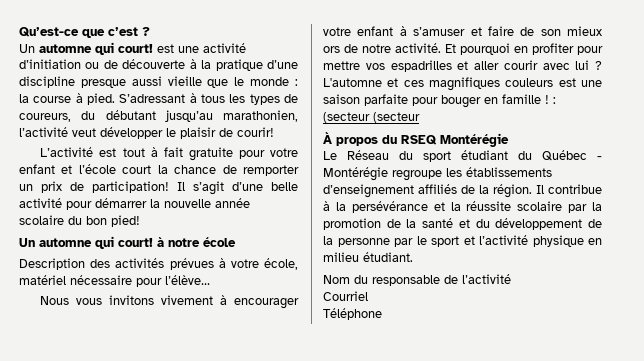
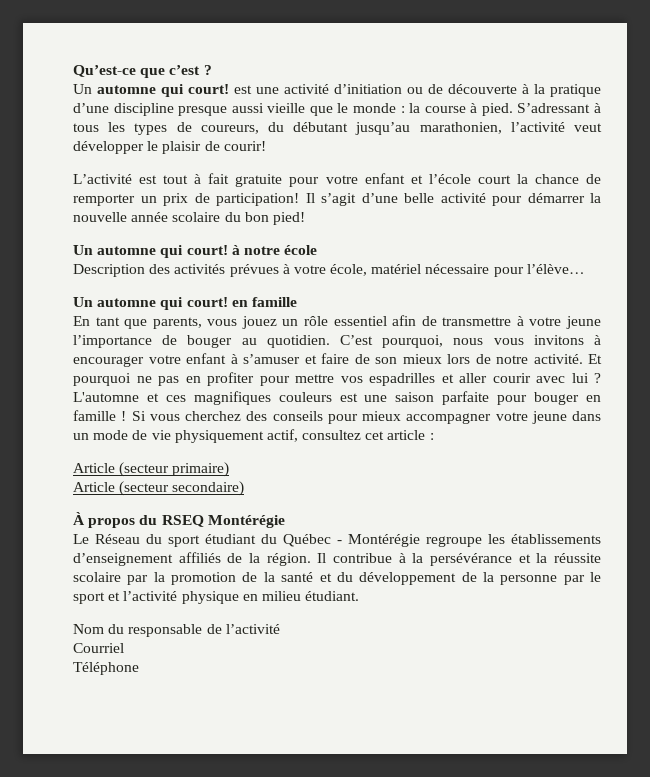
[40,296,70,305] Nous -> [73,297,297,310] [73,315,601,329] [73,335,484,348] Un automne qui court! en famille // En tant que parents, vous jouez un rôle essentiel afin de transmettre à votre jeune l’importance de bouger au quotidien. C’est pourquoi, nous
[161,295,214,305] vivement -> (584, 340) none
[323,46,340,53] ors -> [447,354,470,364] lors
(510, 49) none -> [136,376,179,386] ne pas
[553,97,556,104] [323,112,420,123] : (secteur (secteur -> [131,411,601,424] [73,429,434,443] [73,462,230,477] [73,481,245,496] Si vous cherchez des conseils pour mieux accompagner votre jeune dans un mode de vie physiquement actif, consultez cet article : // Article (secteur primaire) // Article (secteur secondaire)

